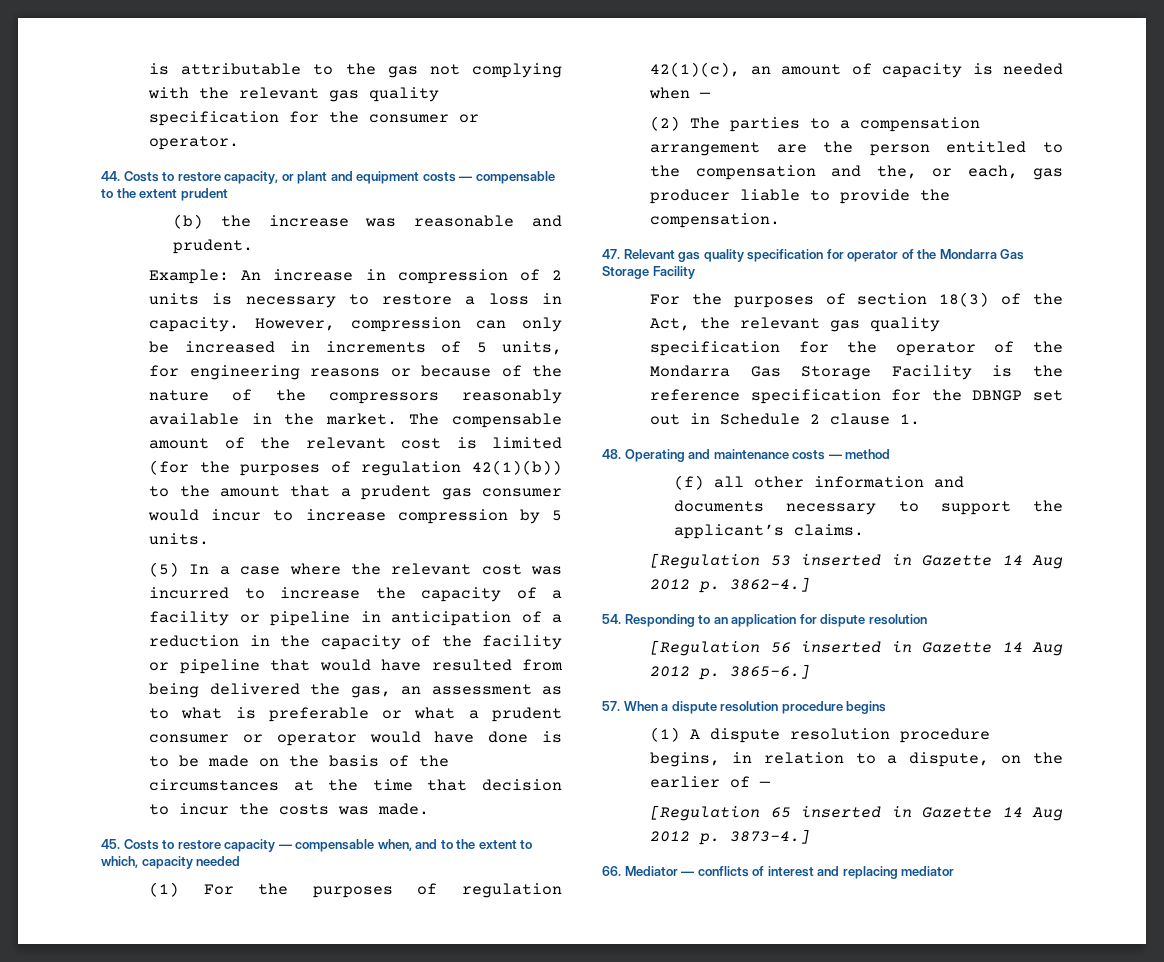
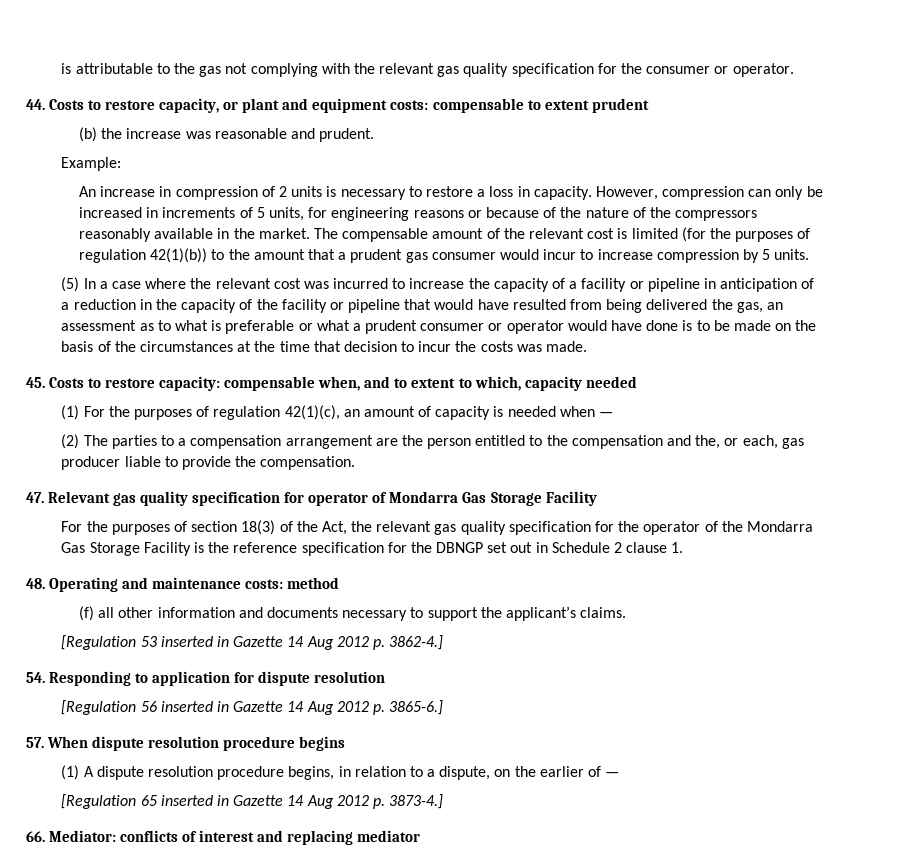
[422,172,473,182] costs — -> [390,100,429,110] costs:
[116,188,136,198] the -> (541, 105) none
(230, 276) none -> (122, 164) //
[224,839,292,852] capacity — -> [159,376,221,391] capacity:
[456,839,476,849] the -> (408, 383) none
[917,249,937,259] the -> (388, 497) none
[792,450,842,460] costs — -> [245,579,284,589] costs:
[713,617,728,624] an -> (149, 678) none
[661,704,669,711] a -> (89, 742) none
[624,866,695,876] Mediator — -> [49,830,117,842] Mediator:

